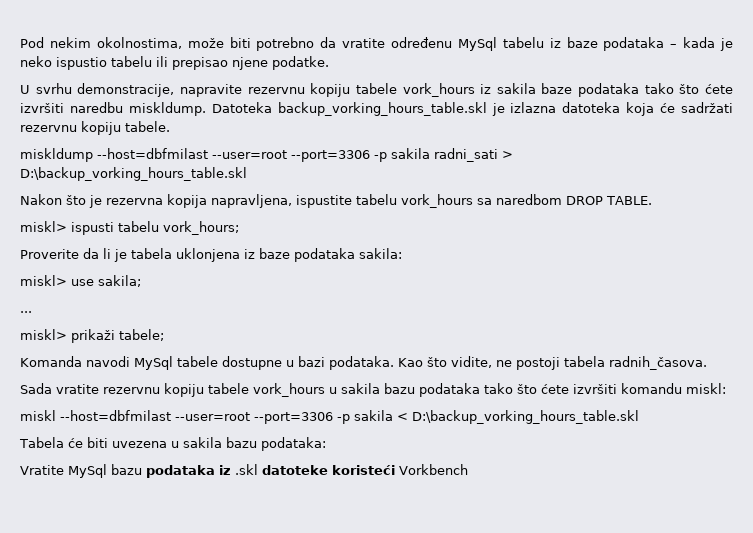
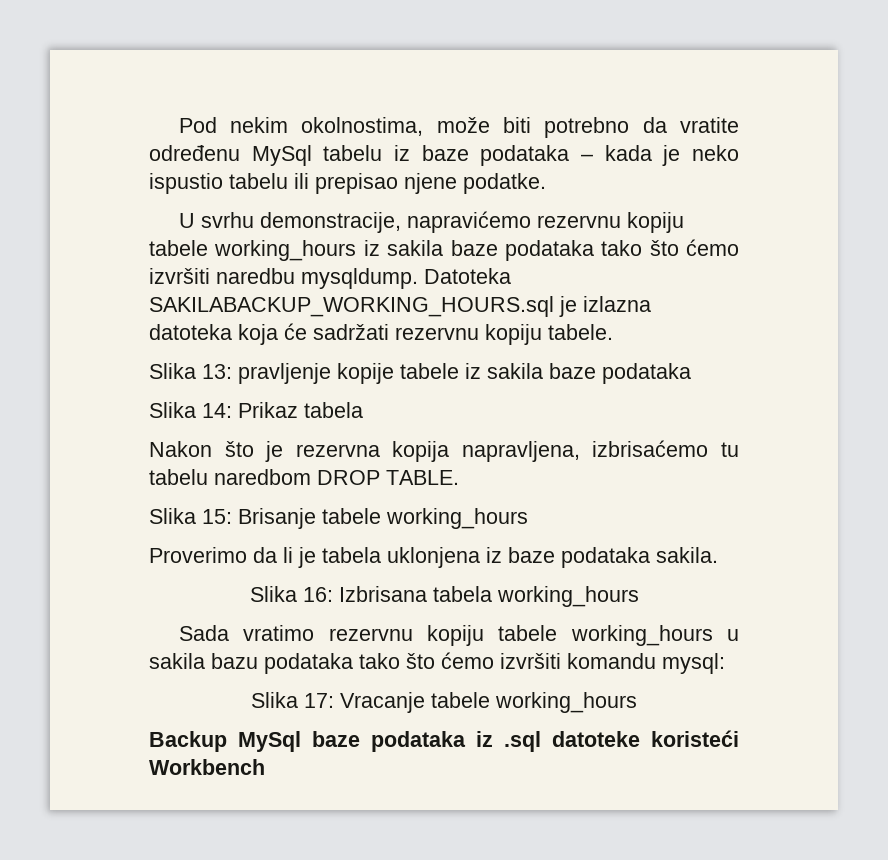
[179,83,475,97] napravite rezervnu kopiju tabele vork_hours -> [406,211,684,233] [149,240,357,261] napravićemo rezervnu kopiju tabele working_hours
[705,84,733,94] ćete -> [686,239,739,256] ćemo
[128,102,487,116] miskldump. Datoteka backup_vorking_hours_table.skl -> [301,268,511,289] [149,296,554,317] mysqldump. Datoteka SAKILABACKUP_WORKING_HOURS.sql
[20,148,513,162] [20,167,247,181] miskldump --host=dbfmilast --user=root --port=3306 -p sakila radni_sati > D:\backup_vorking_hours_table.skl -> [149,363,691,384] [149,402,363,418] Slika 13: pravljenje kopije tabele iz sakila baze podataka // Slika 14: Prikaz tabela
[296,194,492,208] ispustite tabelu vork_hours sa -> [592,440,739,457] [149,469,208,485] izbrisaćemo tu tabelu
[20,221,239,235] [20,249,79,259] miskl> ispusti tabelu vork_hours; // Proverite -> [149,508,528,529] [149,547,247,563] Slika 15: Brisanje tabele working_hours // Proverimo
[359,248,402,259] [20,275,141,287] [20,311,32,313] [20,329,164,343] [20,356,707,370] sakila: // miskl> use sakila; // ... // miskl> prikaži tabele; // Komanda navodi MySql tabele dostupne u bazi podataka. Kao što vidite, ne postoji tabela radnih_časova. -> [656,547,718,563] [249,586,639,607] sakila. // Slika 16: Izbrisana tabela working_hours
[56,383,325,397] vratite rezervnu kopiju tabele vork_hours -> [243,625,713,646] vratimo rezervnu kopiju tabele working_hours
[541,384,569,394] ćete -> [441,652,494,669] ćemo
[686,383,726,394] [20,410,639,424] [19,437,326,451] [20,464,142,478] miskl: // miskl --host=dbfmilast --user=root --port=3306 -p sakila < D:\backup_vorking_hours_table.skl // Tabela će biti uvezena u sakila bazu podataka: // Vratite MySql bazu -> [662,653,725,674] [251,692,637,713] [149,731,360,752] mysql: // Slika 17: Vracanje tabele working_hours // Backup MySql baze
[235,464,258,475] .skl -> [504,731,541,752] .sql
[399,464,468,475] Vorkbench -> [149,759,265,775] Workbench

